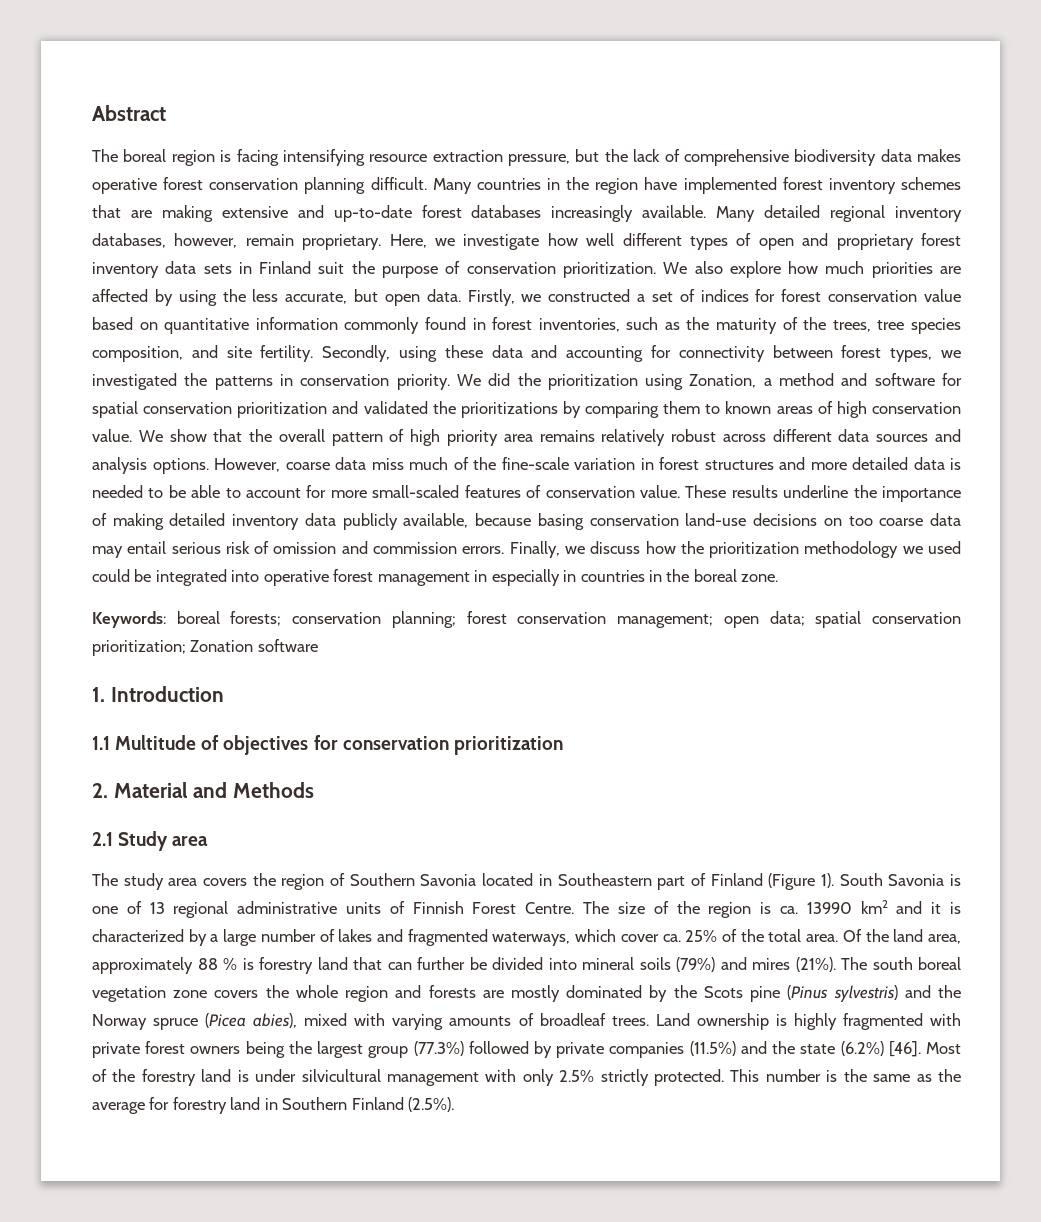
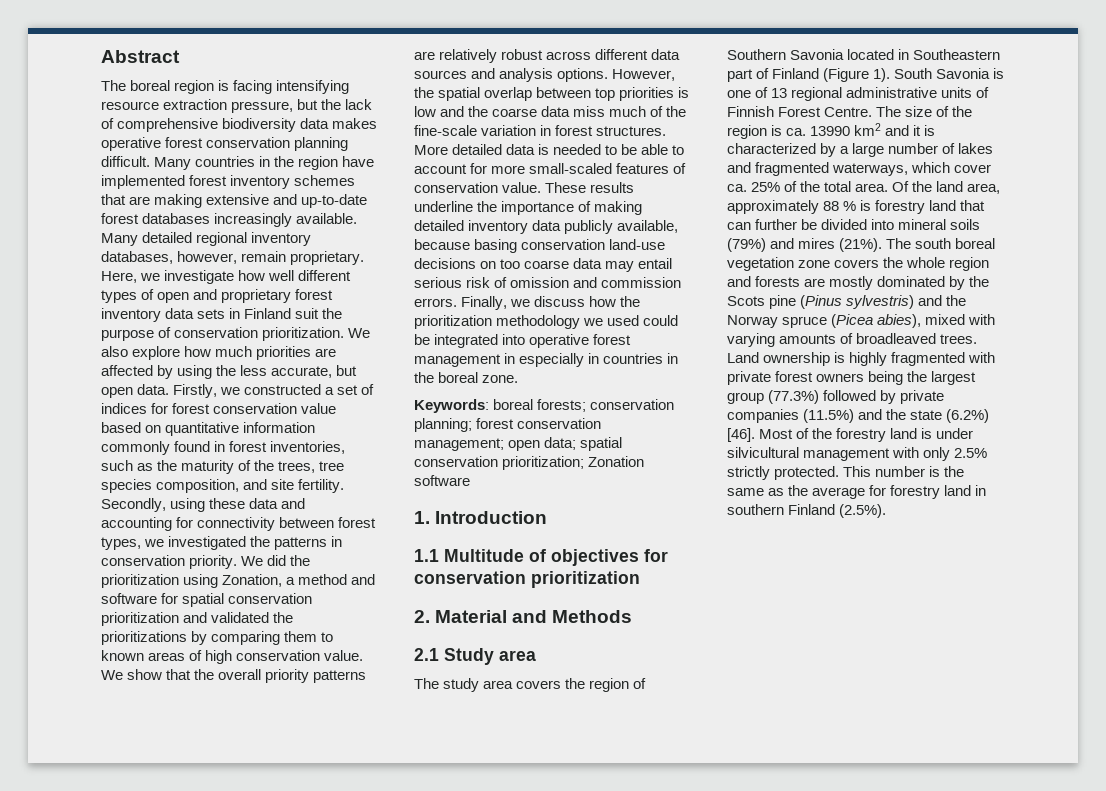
[331,429,595,446] pattern of high priority area remains -> [265,669,367,683] [414,51,435,60] priority patterns are
(280, 465) none -> [414,87,690,101] [414,106,489,117] the spatial overlap between top priorities is low and the
[704,457,847,470] structures and more -> [596,126,667,136] [414,145,448,155] structures. More
[539,1013,606,1026] broadleaf -> [856,333,937,344] broadleaved
[282,1097,348,1110] Southern -> [727,504,784,515] southern

